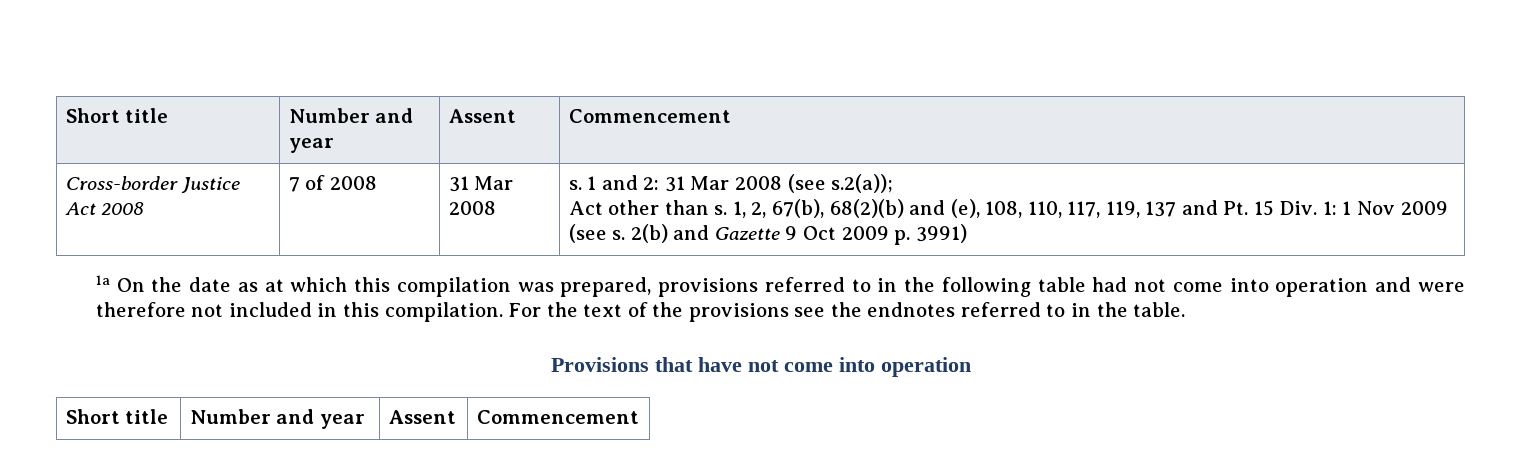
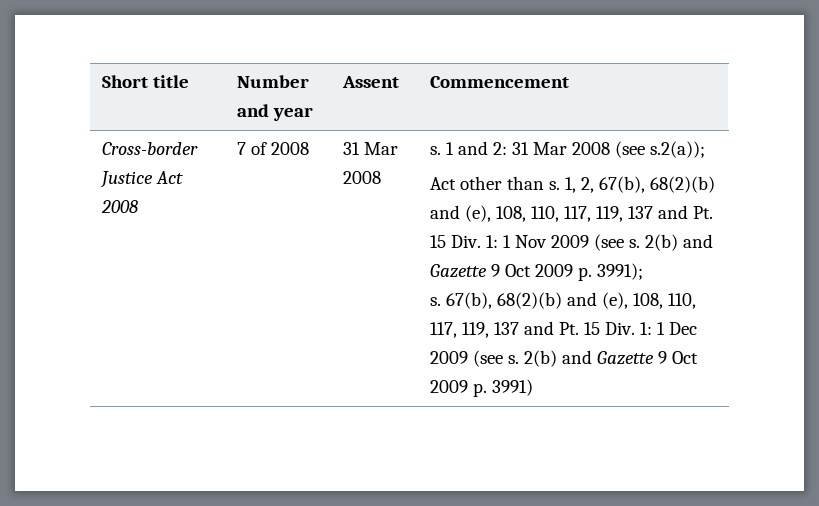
[915,224,967,243] [95,275,1465,297] [95,302,1186,322] [550,357,971,377] [65,409,169,424] [189,409,365,429] [388,410,456,424] [476,410,639,424] 3991) // 1a On the date as at which this compilation was prepared, provisions referred to in the following table had not come into operation and were therefore not included in this compilation. For the text of the provisions see the endnotes referred to in the table. // Provisions that have not come into operation // Short title | Number and year | Assent | Commencement -> [597,263,644,280] [430,292,697,309] [430,321,698,338] [430,350,699,367] [430,379,534,397] 3991); // s. 67(b), 68(2)(b) and (e), 108, 110, 117, 119, 137 and Pt. 15 Div. 1: 1 Dec 2009 (see s. 2(b) and Gazette 9 Oct 2009 p. 3991)

